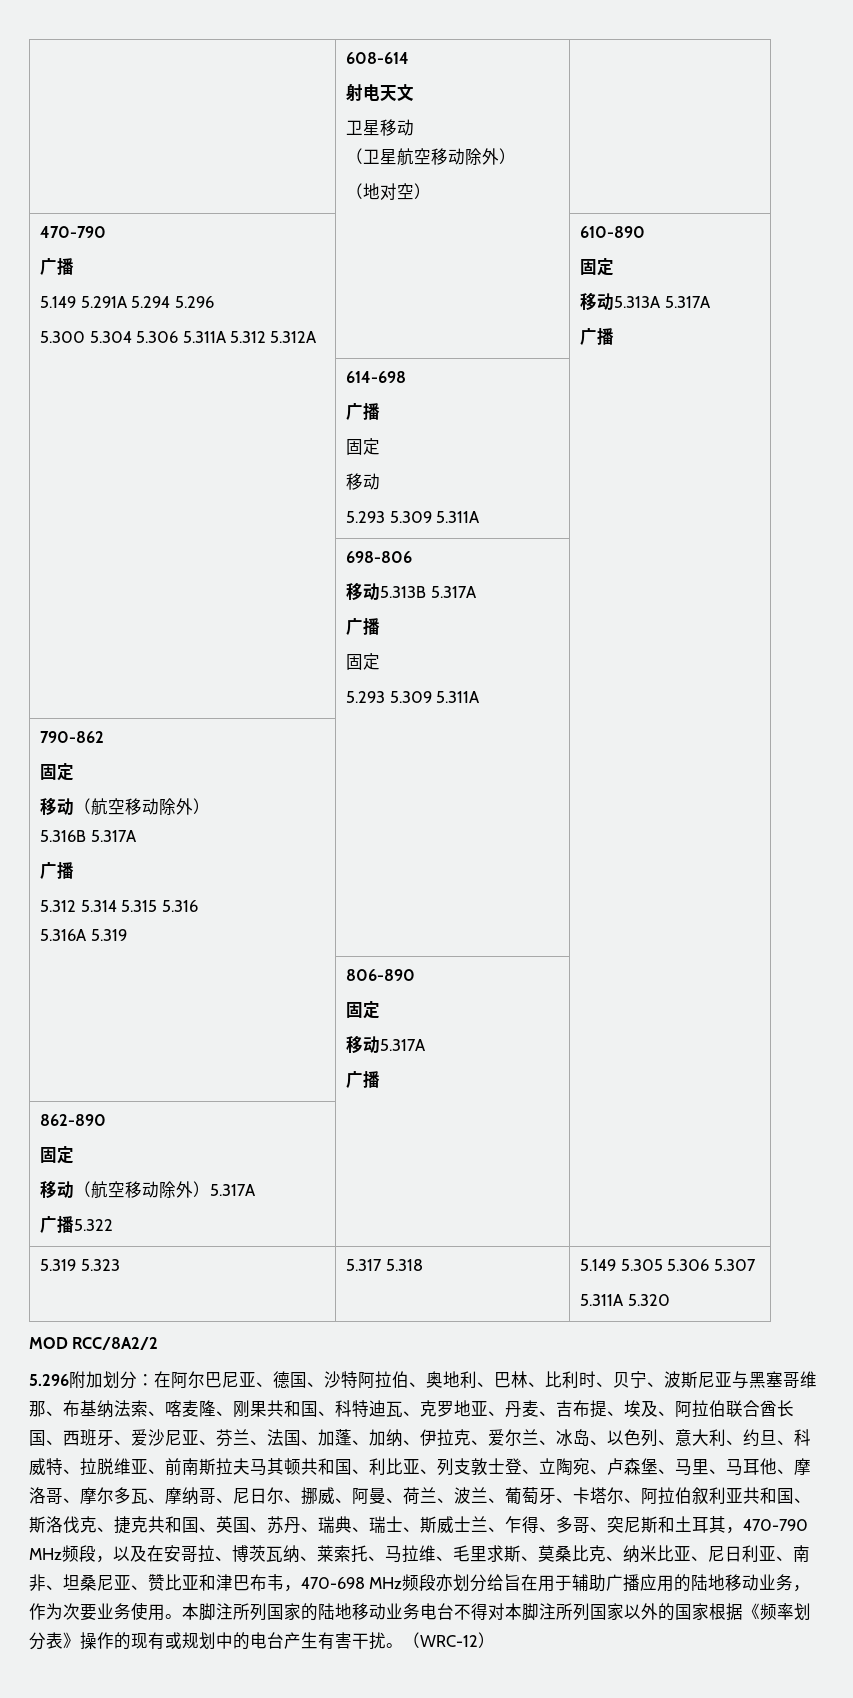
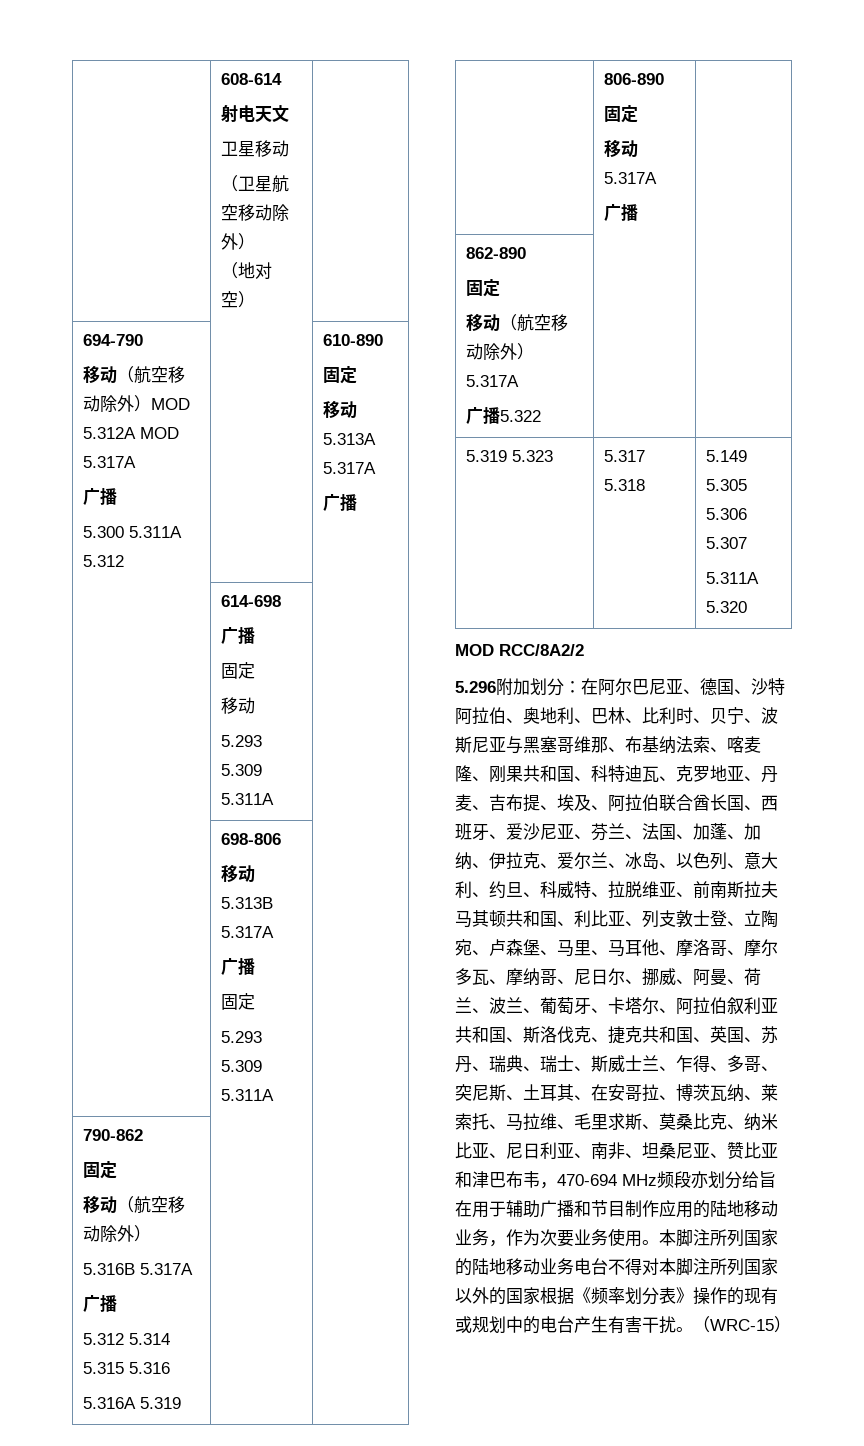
[40,226,107,238] [40,258,75,276] [40,296,214,308] 470-790 // 广播 // 5.149 5.291A 5.294 5.296 -> [83,334,144,346] [83,366,186,384] [83,395,191,412] [83,427,180,439] [83,456,137,468] [83,488,118,506] 694-790 // 移动（航空移动除外）MOD 5.312A MOD 5.317A // 广播
[89,331,179,343] 5.304 5.306 -> (125, 532) none
[270,331,318,343] 5.312A -> (125, 561) none
[658,1516,808,1534] [29,1545,147,1563] 和土耳其，470-790 MHz频段，以及 -> [506,1084,591,1101] 、土耳其、
[301,1577,365,1589] 470-698 -> [557,1174,617,1186] 470-694
(641, 1583) none -> [574,1200,659,1217] 和节目制作
[420,1635,478,1647] WRC-12 -> [710,1319,774,1331] WRC-15

